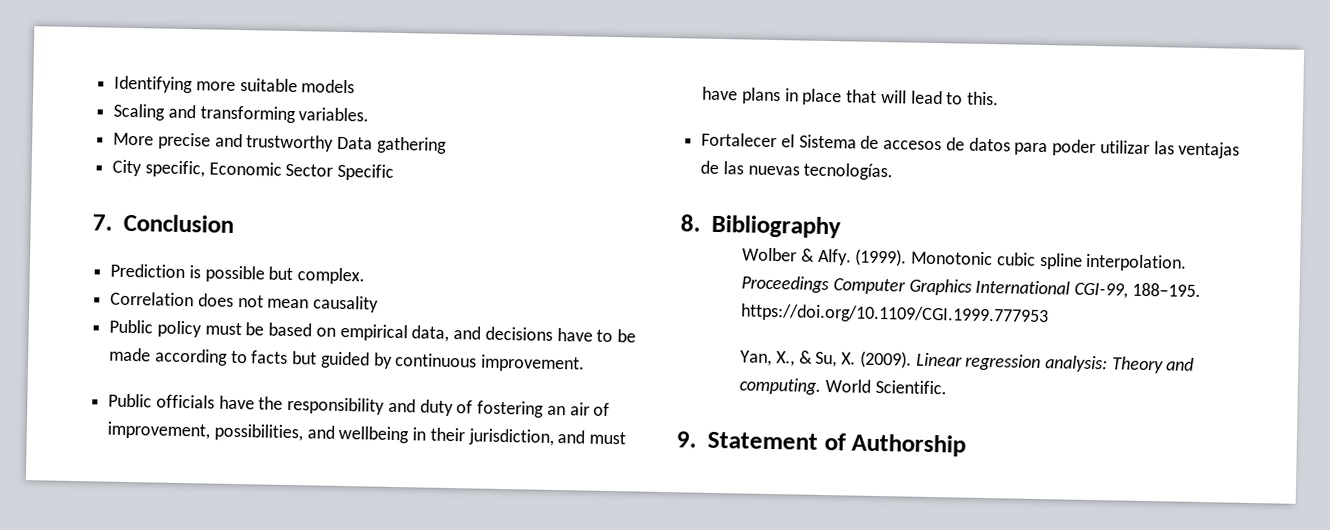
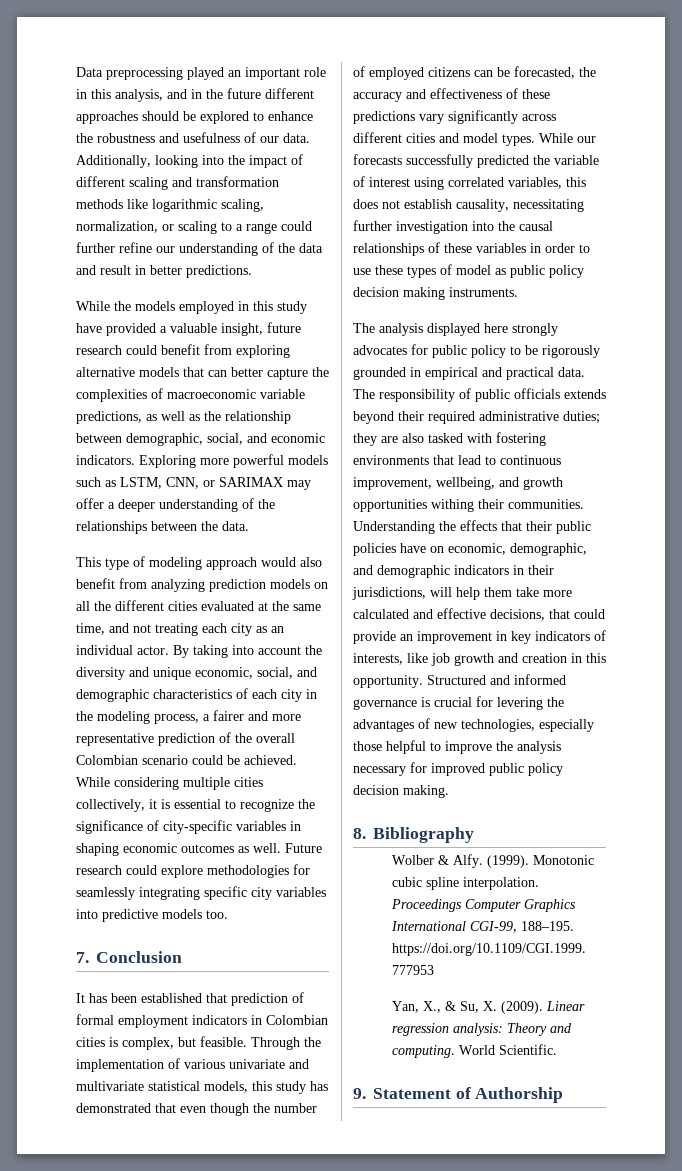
[114,75,356,94] [113,103,370,124] [113,132,447,154] [112,159,395,181] [92,213,235,233] [110,263,366,285] [110,291,380,313] [109,319,636,343] [109,347,586,373] [108,393,611,418] [107,421,627,446] [702,86,1000,106] [701,132,1241,159] [700,160,894,181] Identifying more suitable models // Scaling and transforming variables. // More precise and trustworthy Data gathering // City specific, Economic Sector Specific // 7. Conclusion // Prediction is possible but complex. // Correlation does not mean causality // Public policy must be based on empirical data, and decisions have to be made according to facts but guided by continuous improvement. // Public officials have the responsibility and duty of fostering an air of improvement, possibilities, and wellbeing in their jurisdiction, and must have plans in place that will lead to this. // Fortalecer el Sistema de accesos de datos para poder utilizar las ventajas de las nuevas tecnologías. -> [76,67,326,80] [76,88,314,102] [76,111,313,124] [76,132,310,143] [76,154,303,168] [76,176,279,190] [76,199,264,212] [76,221,312,234] [76,242,323,256] [76,265,252,278] [76,301,307,314] [76,322,301,336] [76,344,290,358] [76,367,329,380] [76,388,305,402] [76,411,291,424] [76,433,325,446] [76,454,328,468] [76,477,311,490] [76,498,275,512] [76,521,249,534] [76,556,322,570] [76,578,328,592] [76,600,321,611] [76,623,284,636] [76,645,322,658] [76,667,317,680] [76,688,317,702] [76,710,301,724] [76,732,295,746] [76,755,297,765] [76,777,263,790] [76,799,315,812] [76,820,301,834] [76,843,322,856] [76,864,310,878] [76,886,326,900] [76,909,228,922] [76,951,182,963] [76,992,304,1006] [76,1014,328,1028] [76,1036,321,1050] [76,1058,309,1072] [76,1081,328,1094] [76,1103,317,1116] [353,66,596,80] [353,88,550,102] [353,110,556,124] [353,132,596,146] [353,154,599,168] [353,176,586,190] [353,199,584,212] [353,220,553,234] [353,242,590,256] [353,264,584,278] [353,287,518,300] [353,323,558,336] [353,344,600,358] [353,367,585,380] [353,388,606,402] [353,411,600,424] [353,432,546,446] [353,455,561,465] [353,477,563,490] [353,499,584,512] [353,520,591,534] [353,543,587,556] [353,565,554,578] [352,587,572,600] [353,608,605,621] [353,630,606,644] [353,653,606,666] [353,674,566,688] [353,696,564,710] [353,718,594,732] [353,740,561,754] [353,762,563,776] [353,785,449,798] Data preprocessing played an important role in this analysis, and in the future different approaches should be explored to enhance the robustness and usefulness of our data. Additionally, looking into the impact of different scaling and transformation methods like logarithmic scaling, normalization, or scaling to a range could further refine our understanding of the data and result in better predictions. // While the models employed in this study have provided a valuable insight, future research could benefit from exploring alternative models that can better capture the complexities of macroeconomic variable predictions, as well as the relationship between demographic, social, and economic indicators. Exploring more powerful models such as LSTM, CNN, or SARIMAX may offer a deeper understanding of the relationships between the data. // This type of modeling approach would also benefit from analyzing prediction models on all the different cities evaluated at the same time, and not treating each city as an individual actor. By taking into account the diversity and unique economic, social, and demographic characteristics of each city in the modeling process, a fairer and more representative prediction of the overall Colombian scenario could be achieved. While considering multiple cities collectively, it is essential to recognize the significance of city-specific variables in shaping economic outcomes as well. Future research could explore methodologies for seamlessly integrating specific city variables into predictive models too. // 7. Conclusion // It has been established that prediction of formal employment indicators in Colombian cities is complex, but feasible. Through the implementation of various univariate and multivariate statistical models, this study has demonstrated that even though the number of employed citizens can be forecasted, the accuracy and effectiveness of these predictions vary significantly across different cities and model types. While our forecasts successfully predicted the variable of interest using correlated variables, this does not establish causality, necessitating further investigation into the causal relationships of these variables in order to use these types of model as public policy decision making instruments. // The analysis displayed here strongly advocates for public policy to be rigorously grounded in empirical and practical data. The responsibility of public officials extends beyond their required administrative duties; they are also tasked with fostering environments that lead to continuous improvement, wellbeing, and growth opportunities withing their communities. Understanding the effects that their public policies have on economic, demographic, and demographic indicators in their jurisdictions, will help them take more calculated and effective decisions, that could provide an improvement in key indicators of interests, like job growth and creation in this opportunity. Structured and informed governance is crucial for levering the advantages of new technologies, especially those helpful to improve the analysis necessary for improved public policy decision making.

